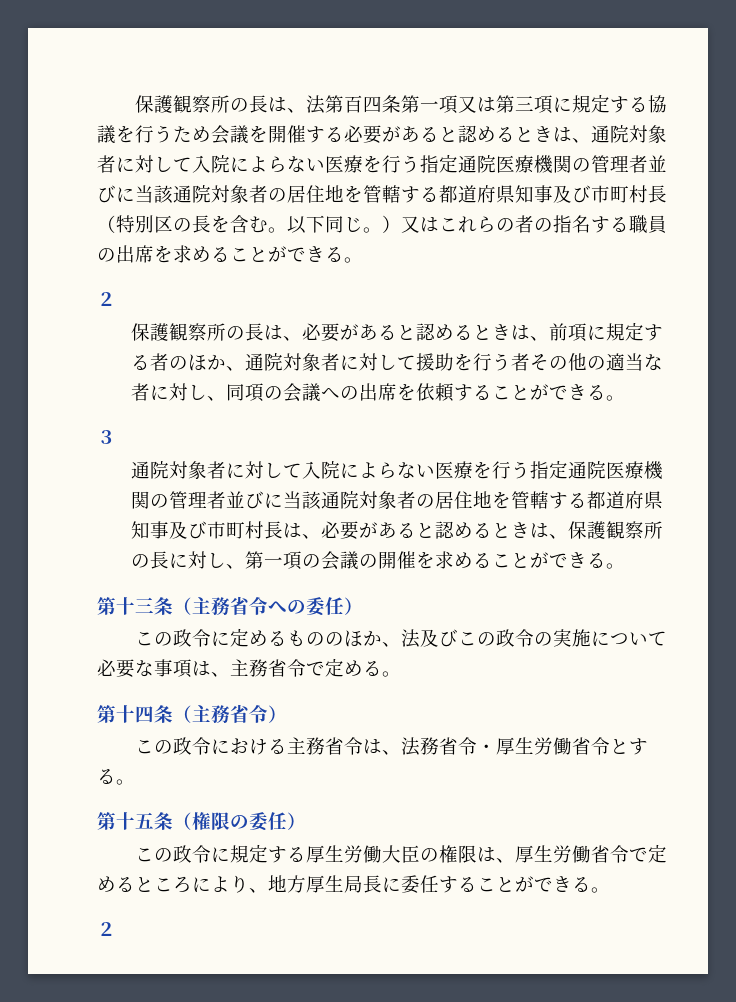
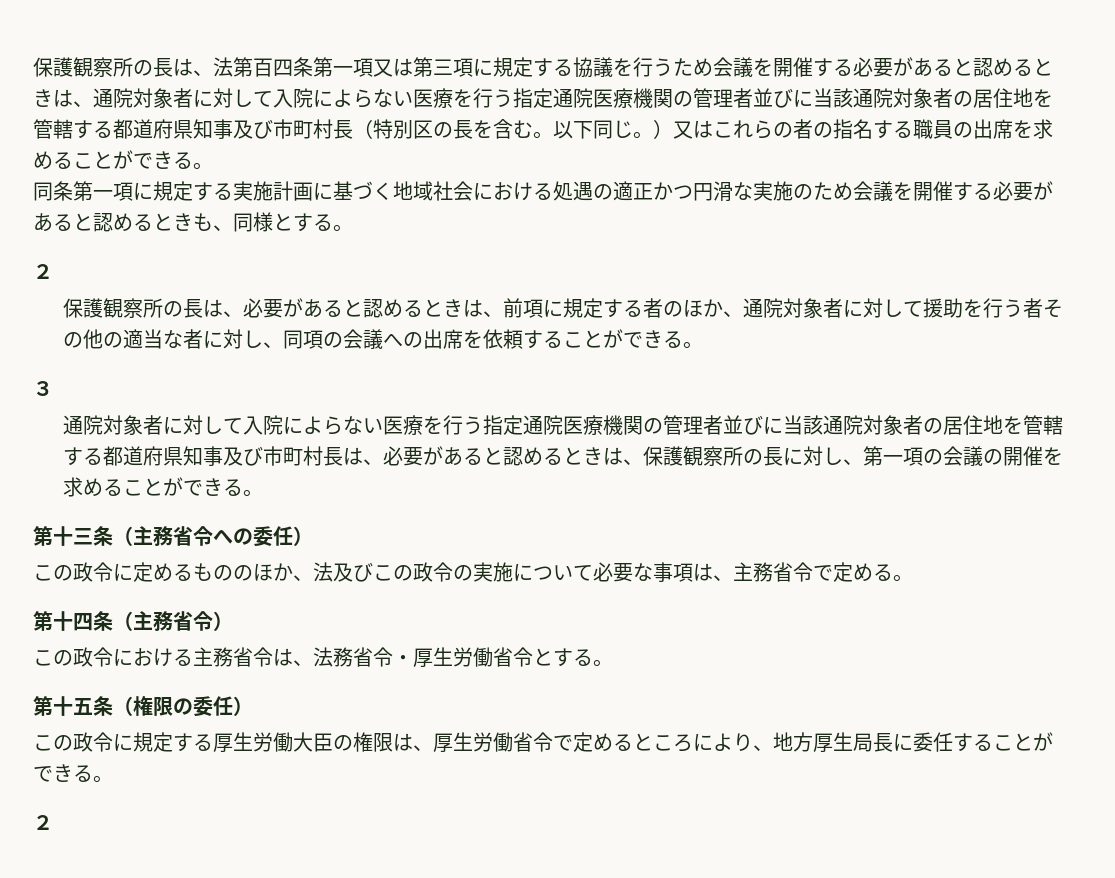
(363, 260) none -> [33,181,1053,201] [33,212,353,232] // 同条第一項に規定する実施計画に基づく地域社会における処遇の適正かつ円滑な実施のため会議を開催する必要があると認めるときも、同様とする。

